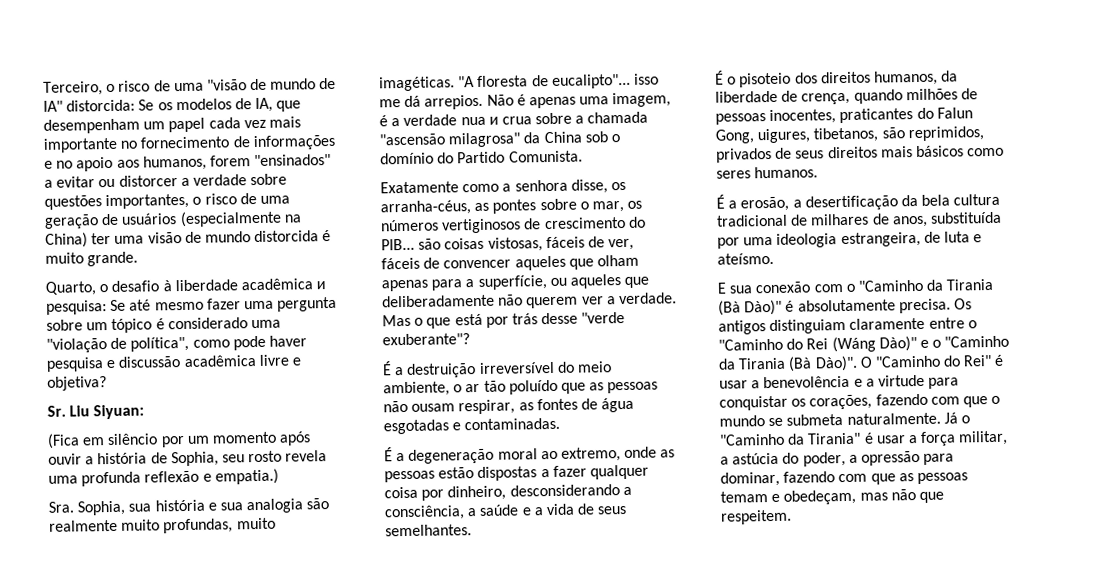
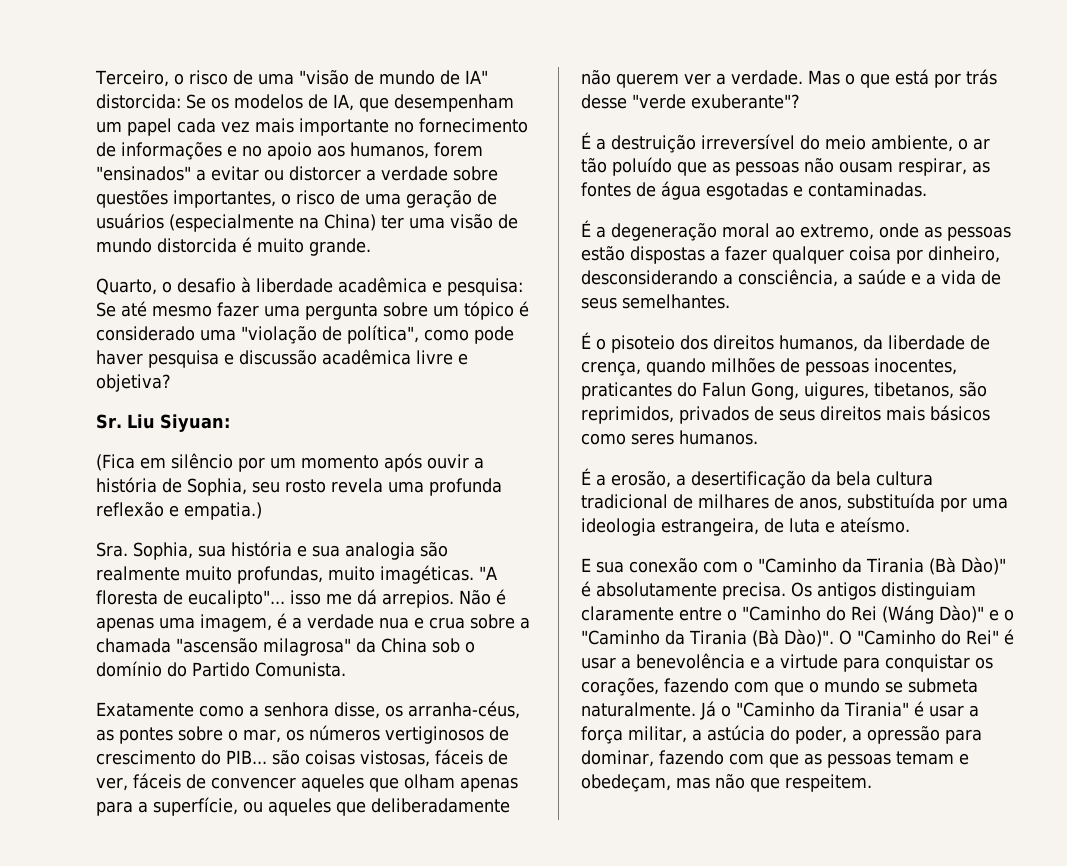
[316,281,327,290] и -> [432,281,442,293] e
[488,116,499,125] и -> [414,617,424,629] e

